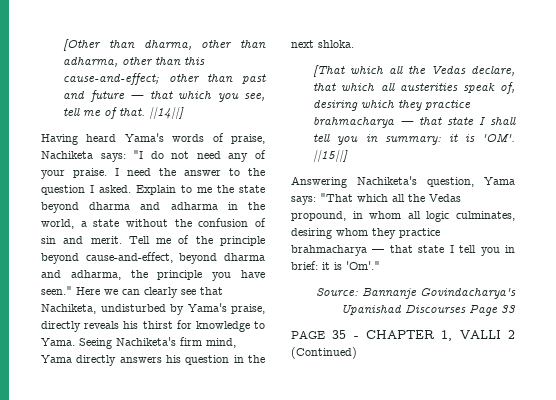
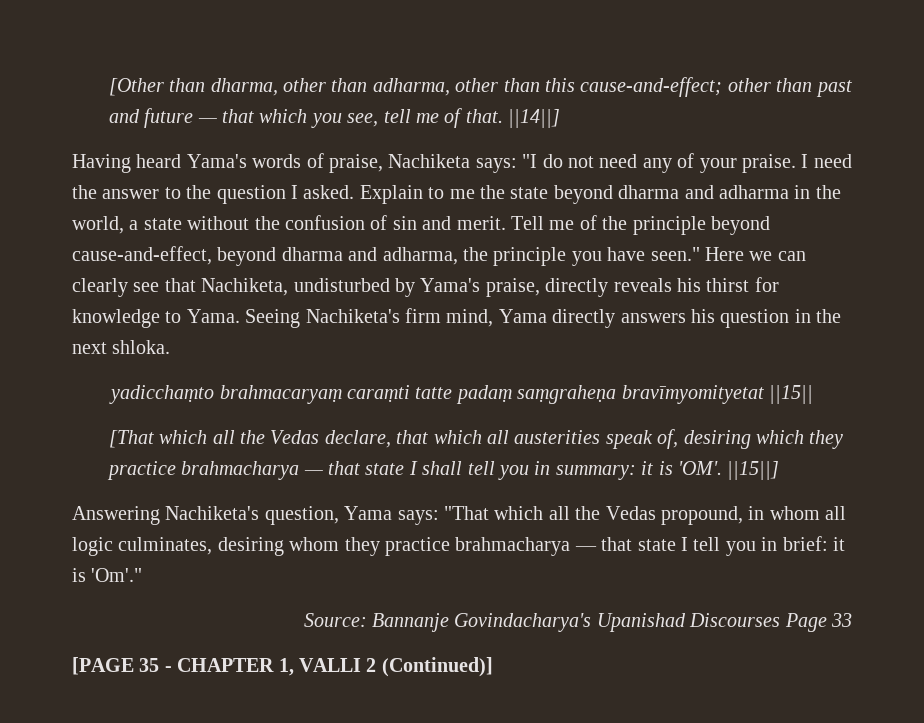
(354, 44) none -> [109,385,813,404] // yadicchaṃto brahmacaryaṃ caraṃti tatte padaṃ saṃgraheṇa bravīmyomityetat ||15||
[291,330,325,339] PAGE -> [72,657,134,675] [PAGE
[291,347,357,359] (Continued) -> [381,657,493,677] (Continued)]

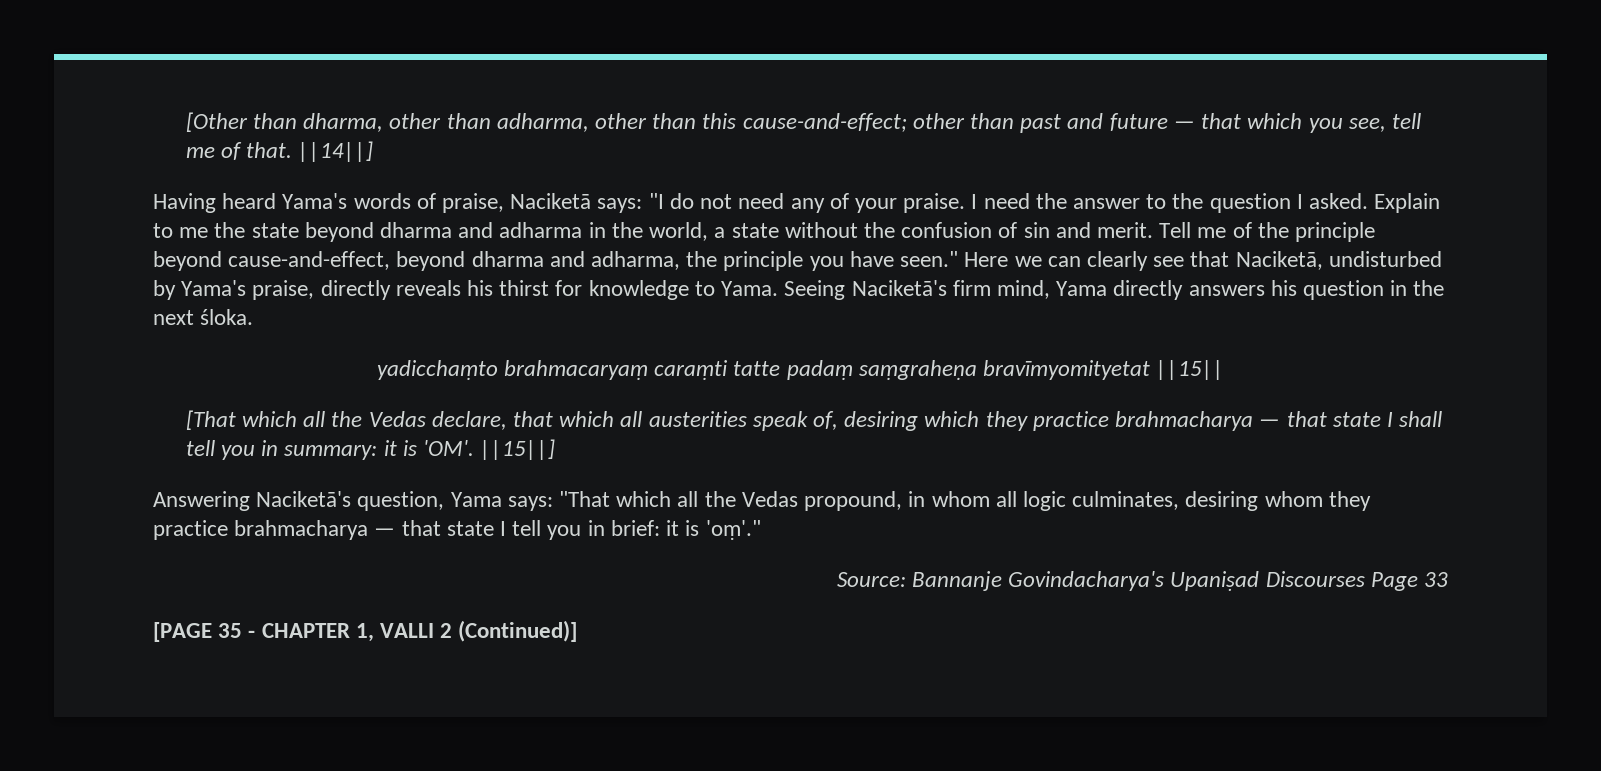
[388,154,471,168] Nachiketa -> [510,193,592,209] Naciketā
[201,278,289,296] Nachiketa, -> [1235,251,1323,270] Naciketā,
[305,309,400,323] Nachiketa's -> [851,280,947,296] Naciketā's
[112,340,171,354] shloka. -> [200,309,254,325] śloka.
[165,506,260,520] Nachiketa's -> [256,491,352,507] Naciketā's
[91,568,143,582] 'Om'." -> [705,520,761,540] 'oṃ'."
[596,613,686,632] Upanishad -> [1170,571,1260,591] Upaniṣad

